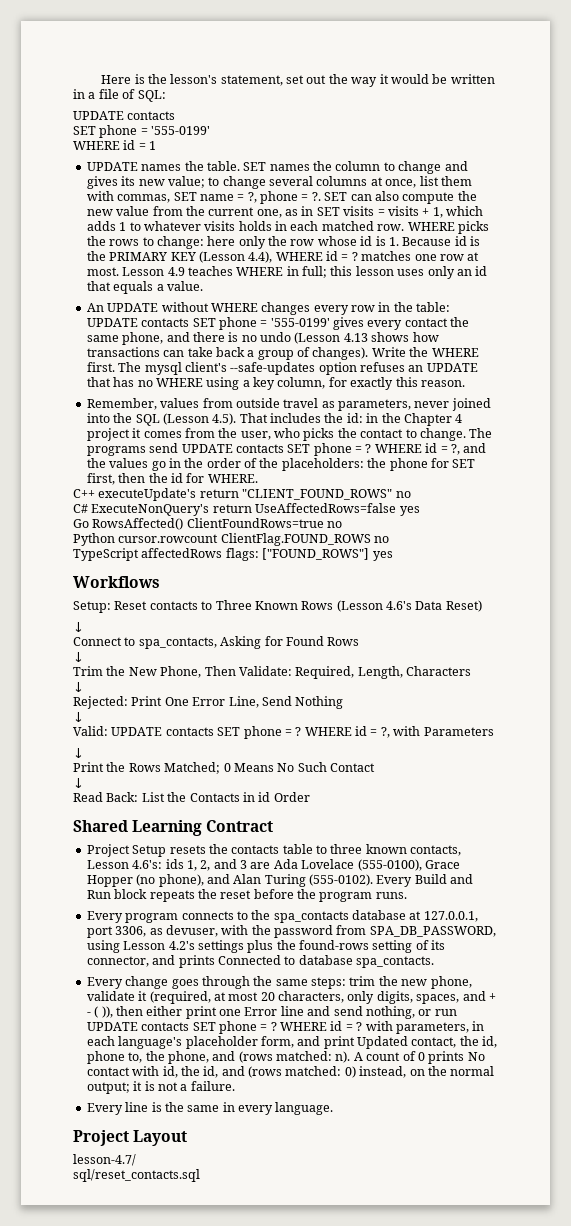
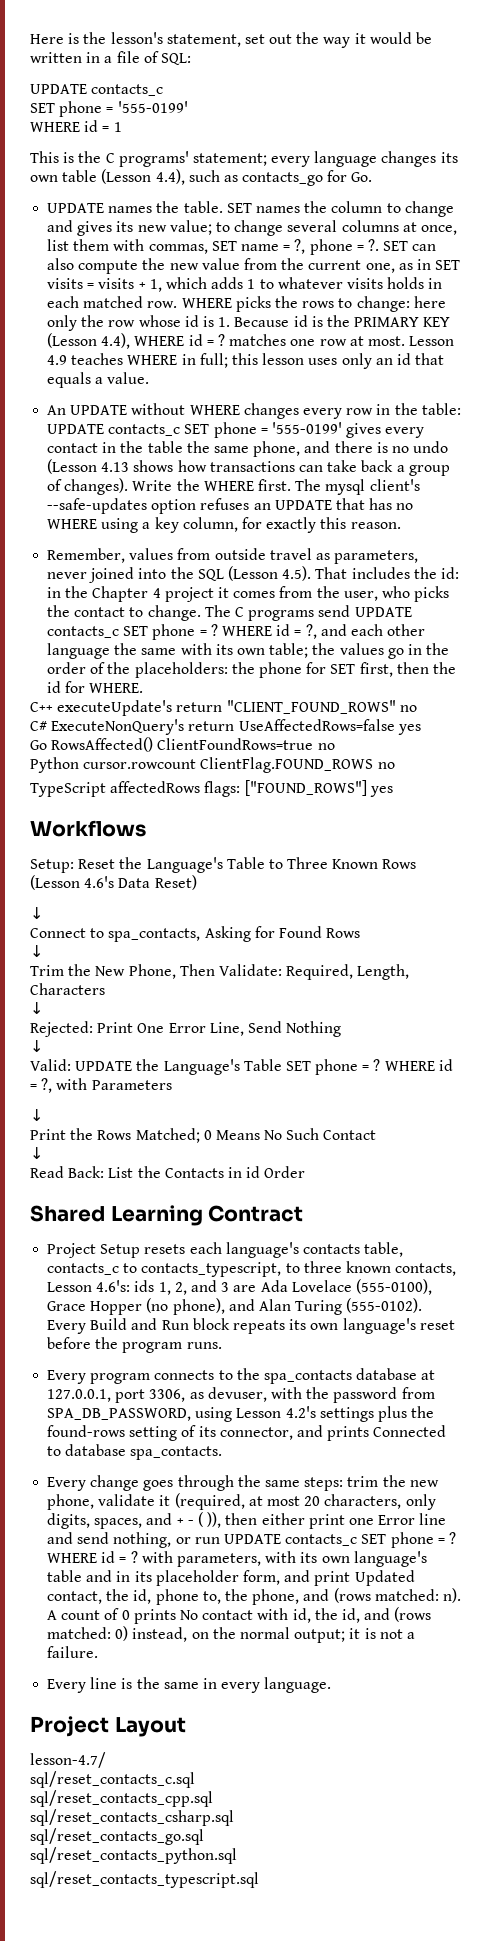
[127,111,176,120] contacts -> [91,84,164,96] contacts_c
(157, 145) none -> [30,151,458,167] [30,169,373,186] // This is the C programs' statement; every language changes its own table (Lesson 4.4), such as contacts_go for Go.
[141,318,190,327] contacts -> [108,424,181,436] contacts_c
(448, 322) none -> [102,441,183,453] in the table
(493, 433) none -> [234,607,244,617] C
[235,444,284,453] contacts -> [47,626,120,638] contacts_c
(487, 448) none -> [350,624,426,636] [47,643,309,659] each other language the same with its own table;
[149,601,198,610] contacts -> [119,857,265,873] the Language's Table
[165,727,214,736] contacts -> [136,1059,282,1075] the Language's Table
[208,844,313,854] the contacts table -> [189,1242,404,1258] [47,1262,282,1277] each language's contacts table, contacts_c to contacts_typescript,
[197,889,217,899] the -> [289,1318,416,1334] its own language's
[141,1022,190,1031] contacts -> [285,1534,358,1546] contacts_c
[472,1021,485,1031] [86,1036,183,1049] in each language's -> [265,1551,427,1567] [47,1570,152,1582] with its own language's table and in its
[73,1169,200,1182] sql/reset_contacts.sql -> [30,1771,195,1788] [30,1790,213,1807] [30,1809,234,1826] [30,1828,204,1845] [30,1847,237,1864] [30,1871,259,1888] sql/reset_contacts_c.sql // sql/reset_contacts_cpp.sql // sql/reset_contacts_csharp.sql // sql/reset_contacts_go.sql // sql/reset_contacts_python.sql // sql/reset_contacts_typescript.sql

